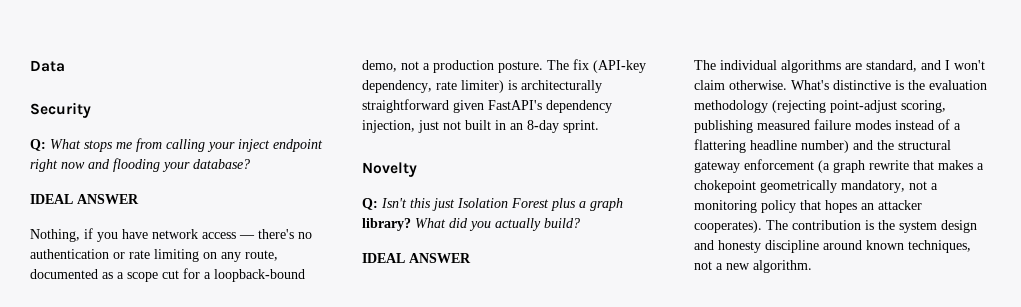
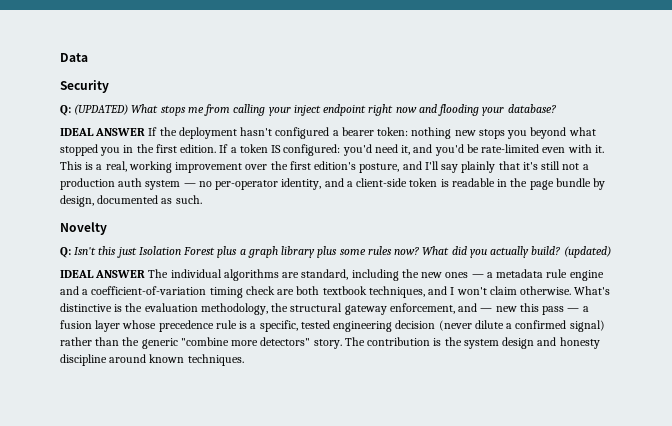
(46, 145) none -> [74,104,129,115] (UPDATED)
[30,228,312,242] [30,249,278,262] [30,268,305,282] [362,59,646,73] [362,80,602,93] [362,99,612,113] [362,120,599,133] // Nothing, if you have network access — there's no authentication or rate limiting on any route, documented as a scope cut for a loopback-bound demo, not a production posture. The fix (API-key dependency, rate limiter) is architecturally straightforward given FastAPI's dependency injection, just not built in an 8-day sprint. -> [148,127,596,139] [60,144,604,156] [60,161,589,173] [60,178,606,190] [60,195,202,207] If the deployment hasn't configured a bearer token: nothing new stops you beyond what stopped you in the first edition. If a token IS configured: you'd need it, and you'd be rate-limited even with it. This is a real, working improvement over the first edition's posture, and I'll say plainly that it's still not a production auth system — no per-operator identity, and a client-side token is readable in the page bundle by design, documented as such.
[362,218,411,231] library? -> [281,246,420,258] library plus some rules now?
[362,253,471,263] // IDEAL ANSWER // -> [563,246,611,258] [60,270,146,278] (updated) // IDEAL ANSWER
(917, 66) none -> [351,269,604,281] [60,286,425,298] including the new ones — a metadata rule engine and a coefficient-of-variation timing check are both textbook techniques,
[694,100,946,113] [694,119,961,133] [694,139,951,153] [694,159,984,173] [694,180,938,193] [694,200,922,213] [694,220,762,233] methodology (rejecting point-adjust scoring, publishing measured failure modes instead of a flattering headline number) and the structural gateway enforcement (a graph rewrite that makes a chokepoint geometrically mandatory, not a monitoring policy that hopes an attacker cooperates). -> [200,303,589,315] [60,320,605,332] [60,337,342,349] methodology, the structural gateway enforcement, and — new this pass — a fusion layer whose precedence rule is a specific, tested engineering decision (never dilute a confirmed signal) rather than the generic "combine more detectors" story.
[908,240,971,253] [694,260,812,273] techniques, not a new algorithm. -> [187,354,244,366] techniques.

